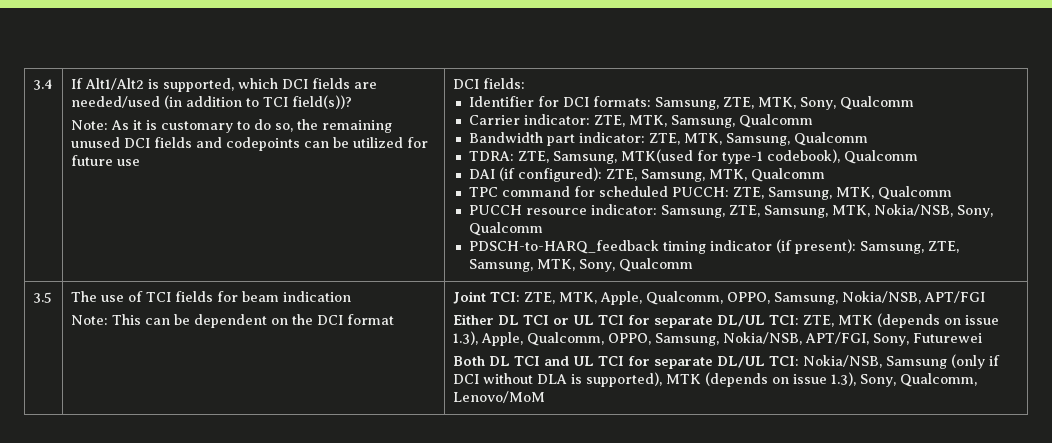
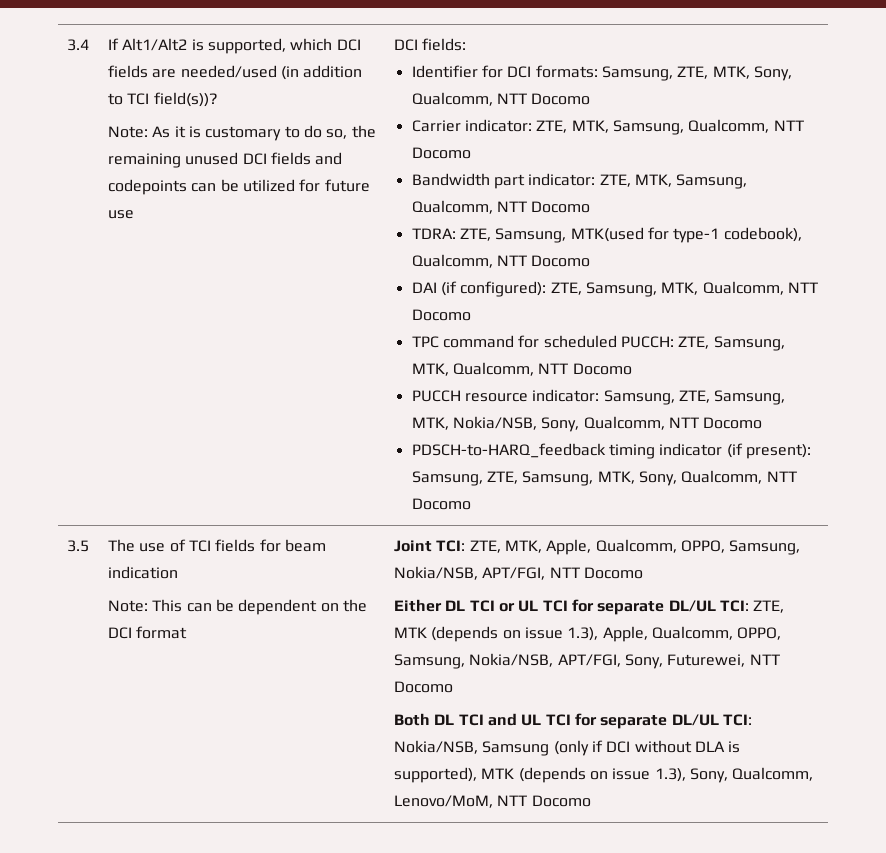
[839,96,914,110] Qualcomm -> [411,92,591,106] Qualcomm, NTT Docomo
[738,114,813,128] Qualcomm -> [688,119,804,133] [411,147,471,159] Qualcomm, NTT Docomo
[793,132,868,146] Qualcomm -> [411,200,591,214] Qualcomm, NTT Docomo
[843,150,918,164] Qualcomm -> [411,254,591,268] Qualcomm, NTT Docomo
[750,168,825,182] Qualcomm -> [702,281,818,295] [411,309,471,321] Qualcomm, NTT Docomo
[877,186,952,200] Qualcomm -> [452,362,632,376] Qualcomm, NTT Docomo
[468,222,543,236] Qualcomm -> [583,416,763,430] Qualcomm, NTT Docomo
[618,258,693,272] Qualcomm -> [681,470,797,484] [411,498,471,510] Qualcomm, NTT Docomo
[923,291,985,303] APT/FGI -> [482,567,644,580] APT/FGI, NTT Docomo
[912,333,982,343] Futurewei -> [667,654,780,667] [394,681,454,693] Futurewei, NTT Docomo
[452,391,545,403] Lenovo/MoM -> [394,795,591,808] Lenovo/MoM, NTT Docomo

